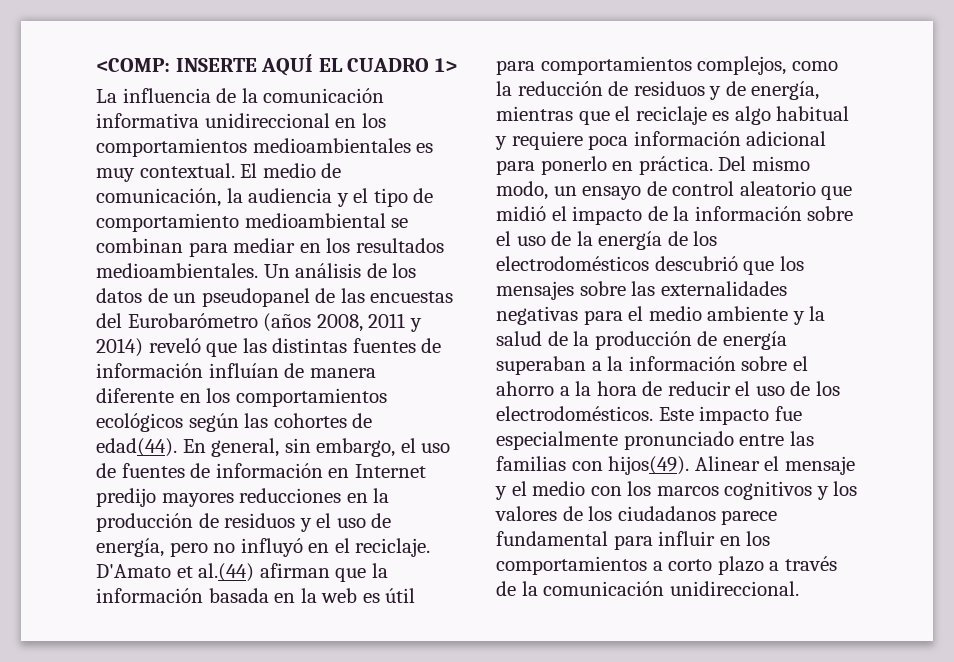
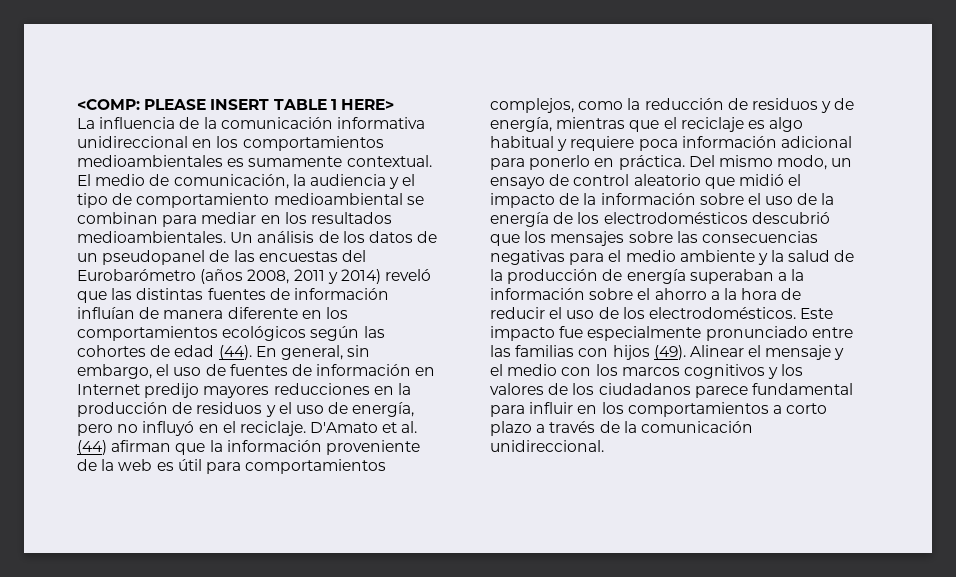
[175,54,457,76] INSERTE AQUÍ EL CUADRO 1> -> [144,99,394,110] PLEASE INSERT TABLE 1 HERE>
[96,168,135,182] muy -> [248,156,343,167] sumamente
[96,438,177,457] edad(44). -> [174,345,252,360] edad (44).
[198,563,255,582] al.(44) -> [401,421,418,433] [77,440,107,455] al. (44)
[208,588,296,603] basada en -> [325,440,420,455] [77,459,97,471] proveniente de
[660,281,787,296] externalidades -> [701,231,818,243] consecuencias
[608,456,690,475] hijos(49). -> [612,345,686,360] hijos (49).

